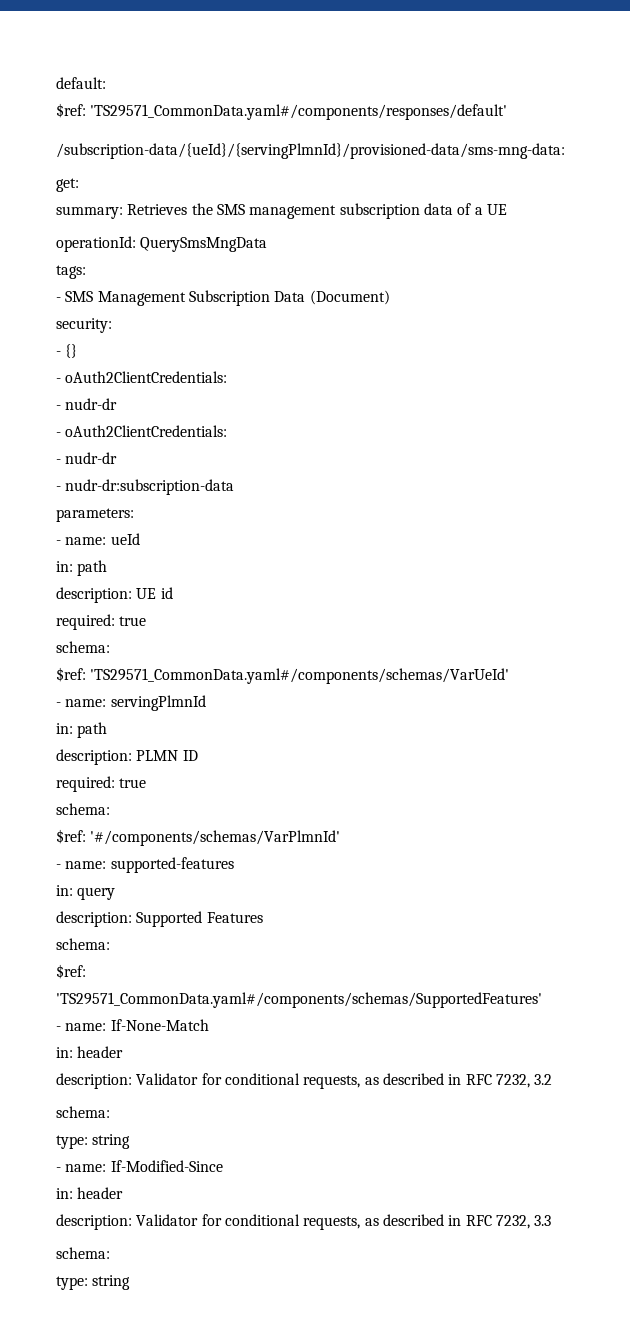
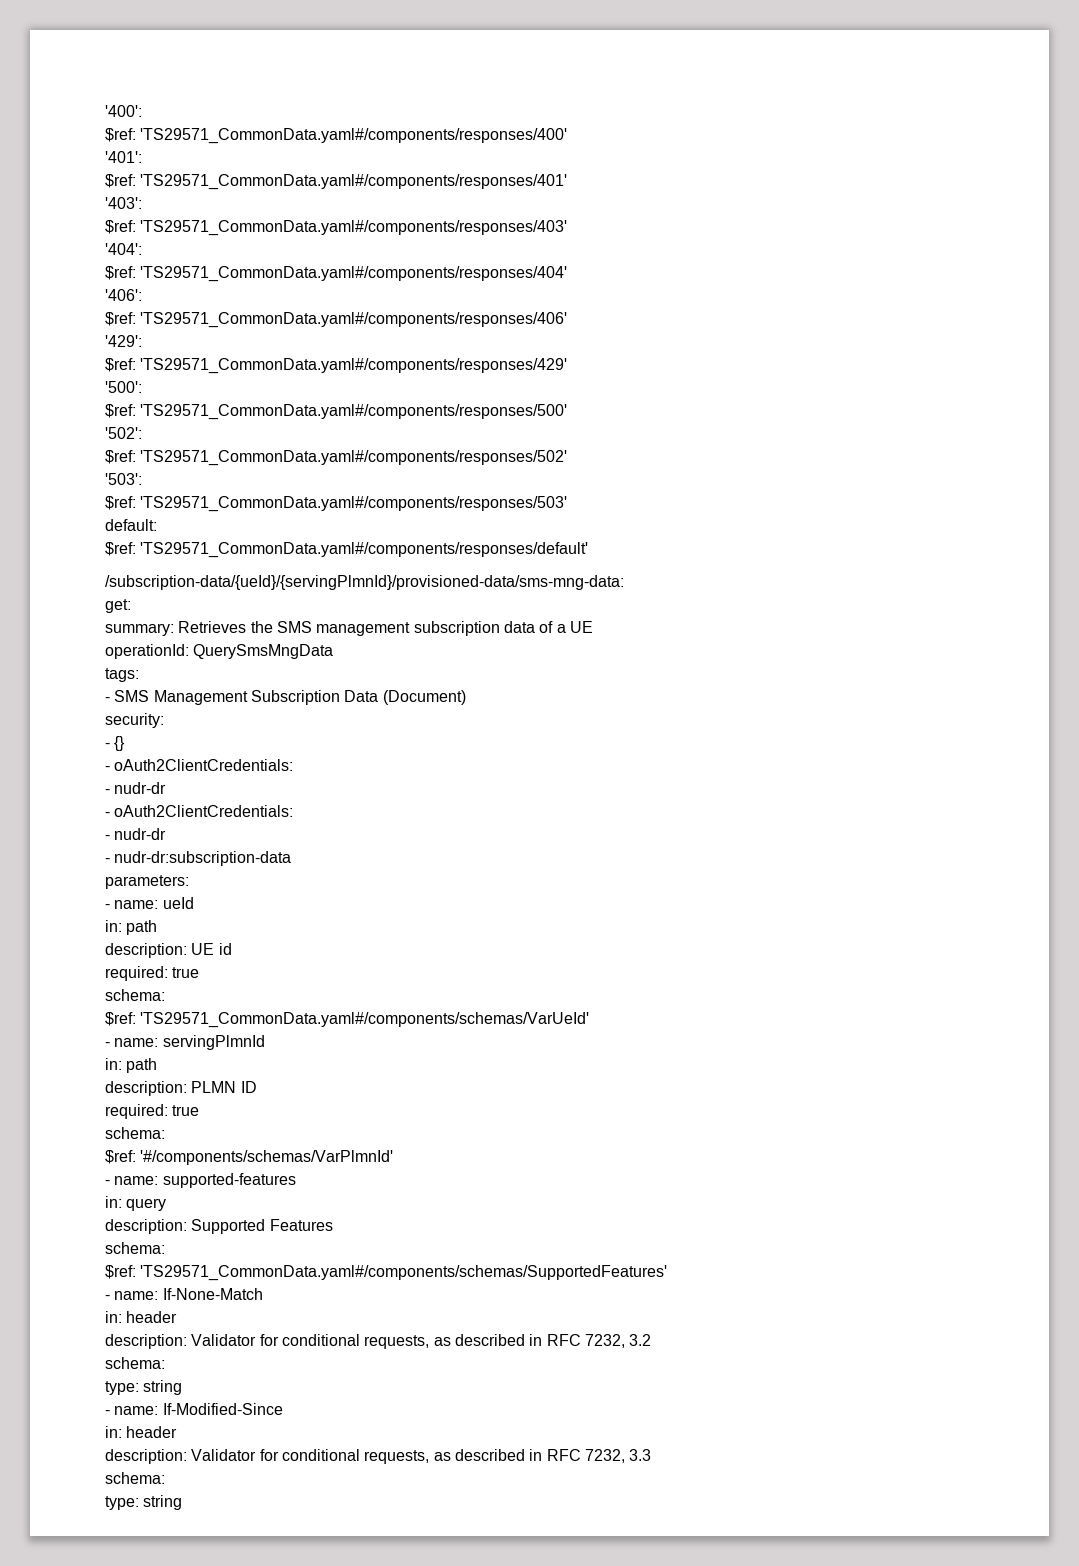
(56, 83) none -> [105,105,142,117] [105,128,568,144] [105,151,142,163] [105,174,568,190] [105,197,142,209] [105,220,568,236] [105,243,142,255] [105,266,568,282] [105,289,142,301] [105,312,568,328] [105,335,142,347] [105,358,568,374] [105,381,142,393] [105,404,568,420] [105,427,142,439] [105,450,568,466] [105,473,142,485] [105,496,568,512] '400': // $ref: 'TS29571_CommonData.yaml#/components/responses/400' // '401': // $ref: 'TS29571_CommonData.yaml#/components/responses/401' // '403': // $ref: 'TS29571_CommonData.yaml#/components/responses/403' // '404': // $ref: 'TS29571_CommonData.yaml#/components/responses/404' // '406': // $ref: 'TS29571_CommonData.yaml#/components/responses/406' // '429': // $ref: 'TS29571_CommonData.yaml#/components/responses/429' // '500': // $ref: 'TS29571_CommonData.yaml#/components/responses/500' // '502': // $ref: 'TS29571_CommonData.yaml#/components/responses/502' // '503': // $ref: 'TS29571_CommonData.yaml#/components/responses/503' //

